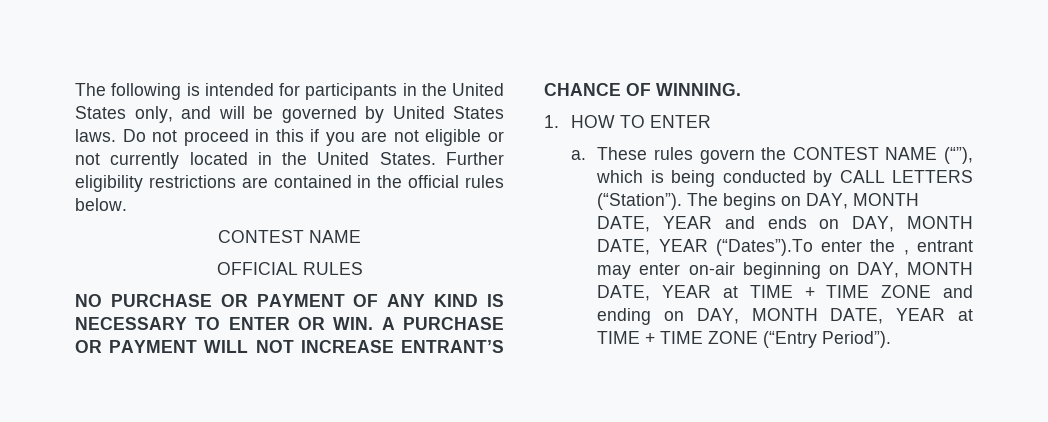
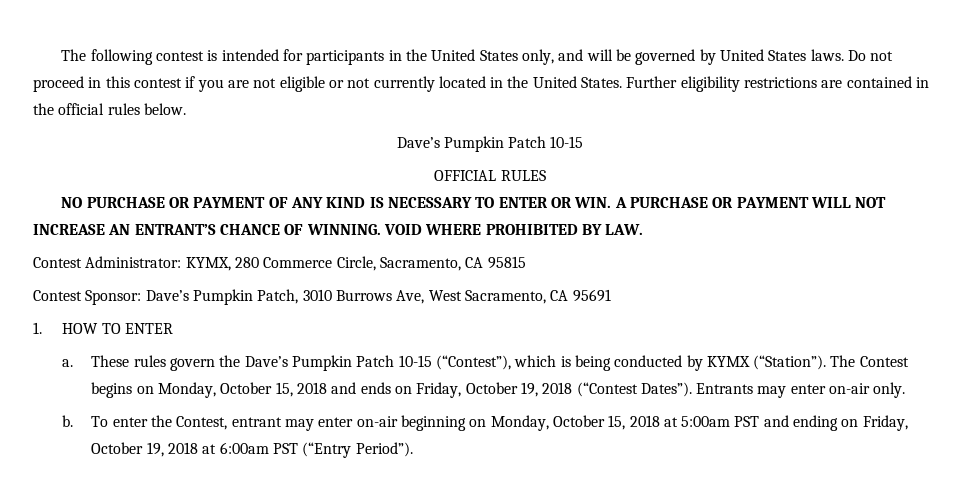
(182, 91) none -> [156,51,205,61] contest
(304, 135) none -> [133,78,182,88] contest
[218,230,361,243] CONTEST NAME -> [396,136,584,152] Dave’s Pumpkin Patch 10-15
(394, 346) none -> [108,224,131,235] AN
(741, 89) none -> [383,224,644,235] [33,256,526,271] [33,289,611,305] VOID WHERE PROHIBITED BY LAW. // Contest Administrator: KYMX, 280 Commerce Circle, Sacramento, CA 95815 // Contest Sponsor: Dave’s Pumpkin Patch, 3010 Burrows Ave, West Sacramento, CA 95691
[792,147,973,164] CONTEST NAME (“”), -> [244,355,511,371] Dave’s Pumpkin Patch 10-15 (“Contest”),
[839,170,973,183] CALL LETTERS -> [706,356,750,367] KYMX
(719, 199) none -> [859,356,909,367] Contest
[806,193,920,209] [597,216,973,232] [597,239,813,256] DAY, MONTH DATE, YEAR and ends on DAY, MONTH DATE, YEAR (“Dates”).To -> [157,382,906,398] [62,415,109,427] Monday, October 15, 2018 and ends on Friday, October 19, 2018 (“Contest Dates”). Entrants may enter on-air only. // b. To
[903,250,909,255] , -> [176,416,228,430] Contest,
[856,262,973,278] [597,285,973,301] [597,308,973,325] [597,331,759,344] DAY, MONTH DATE, YEAR at TIME + TIME ZONE and ending on DAY, MONTH DATE, YEAR at TIME + TIME ZONE -> [490,415,908,431] [91,442,298,457] Monday, October 15, 2018 at 5:00am PST and ending on Friday, October 19, 2018 at 6:00am PST

